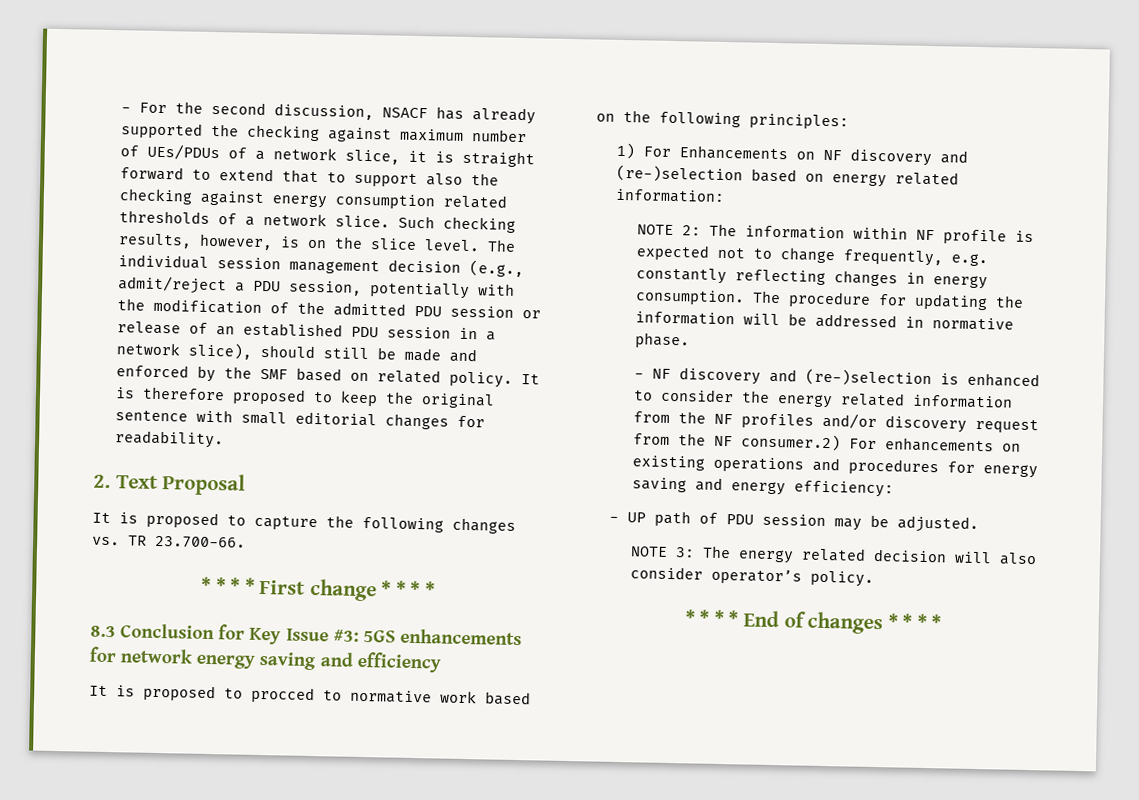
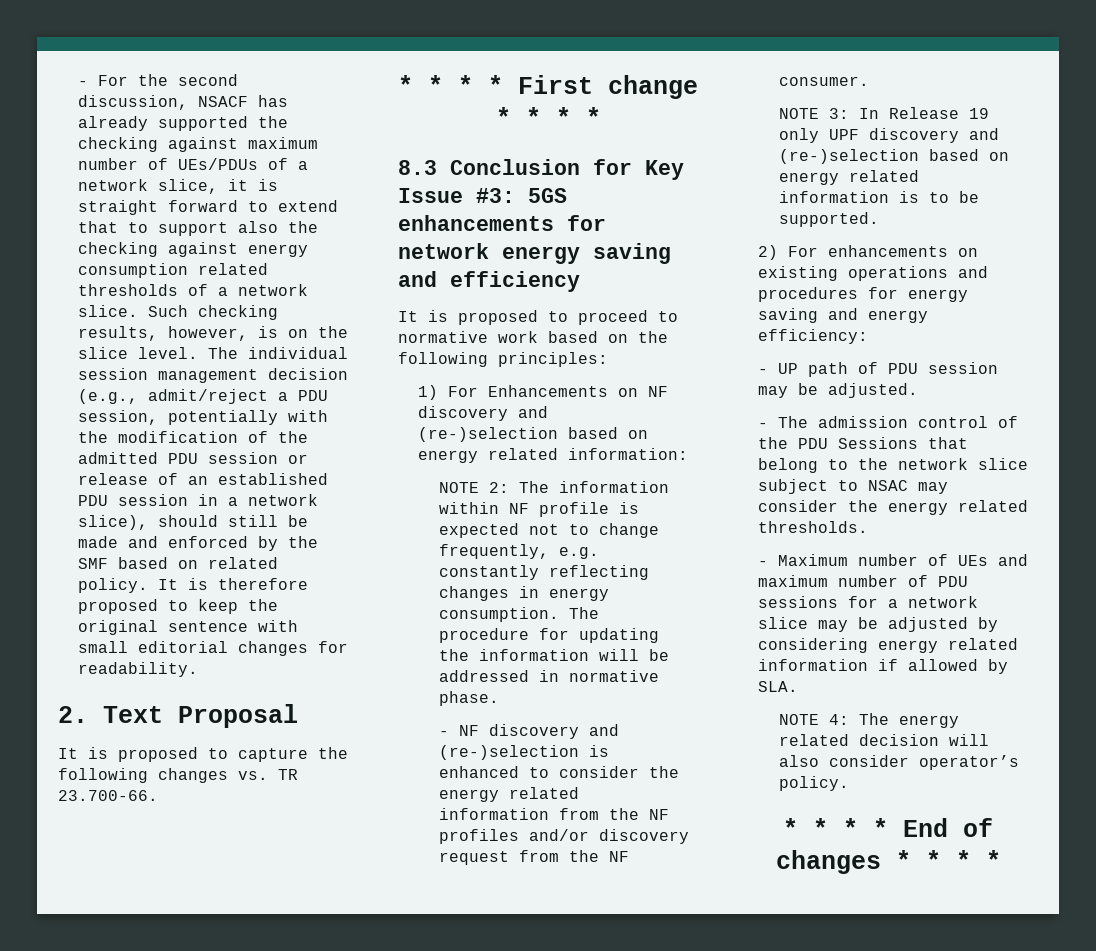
[251,686,315,704] procced -> [578,310,648,325] proceed
[740,433,841,452] consumer.2) -> [778,76,869,86] [778,107,989,119] [778,128,999,143] [778,149,1009,164] [778,170,919,185] [778,191,979,203] [778,212,879,227] [758,245,779,260] consumer. // NOTE 3: In Release 19 only UPF discovery and (re-)selection based on energy related information is to be supported. // 2)
[629,546,695,558] // NOTE 3: -> [758,416,1019,428] [758,437,969,449] [758,458,1029,473] [758,479,949,494] [758,500,1029,515] [758,521,869,533] [758,554,1029,566] [758,575,969,587] [758,596,979,608] [758,617,999,632] [758,638,1019,653] [758,659,1009,674] [758,681,799,692] [778,714,849,725] // - The admission control of the PDU Sessions that belong to the network slice subject to NSAC may consider the energy related thresholds. // - Maximum number of UEs and maximum number of PDU sessions for a network slice may be adjusted by considering energy related information if allowed by SLA. // NOTE 4:

